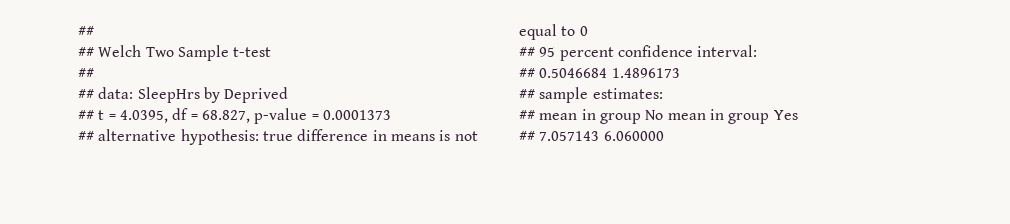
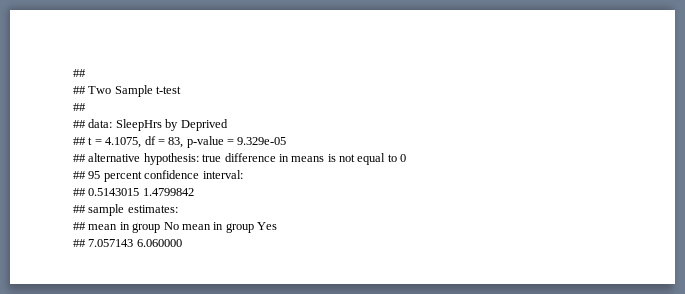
[78,26,94,36] [78,45,142,57] ## // ## Welch -> [73,69,86,77] [73,86,86,94] ## // ##
[119,110,168,123] 4.0395, -> [105,137,142,148] 4.1075,
[201,110,250,123] 68.827, -> [168,137,184,148] 83,
[322,110,391,120] 0.0001373 -> [237,137,287,145] 9.329e-05
[539,68,680,78] 0.5046684 1.4896173 -> [88,188,194,196] 0.5143015 1.4799842

